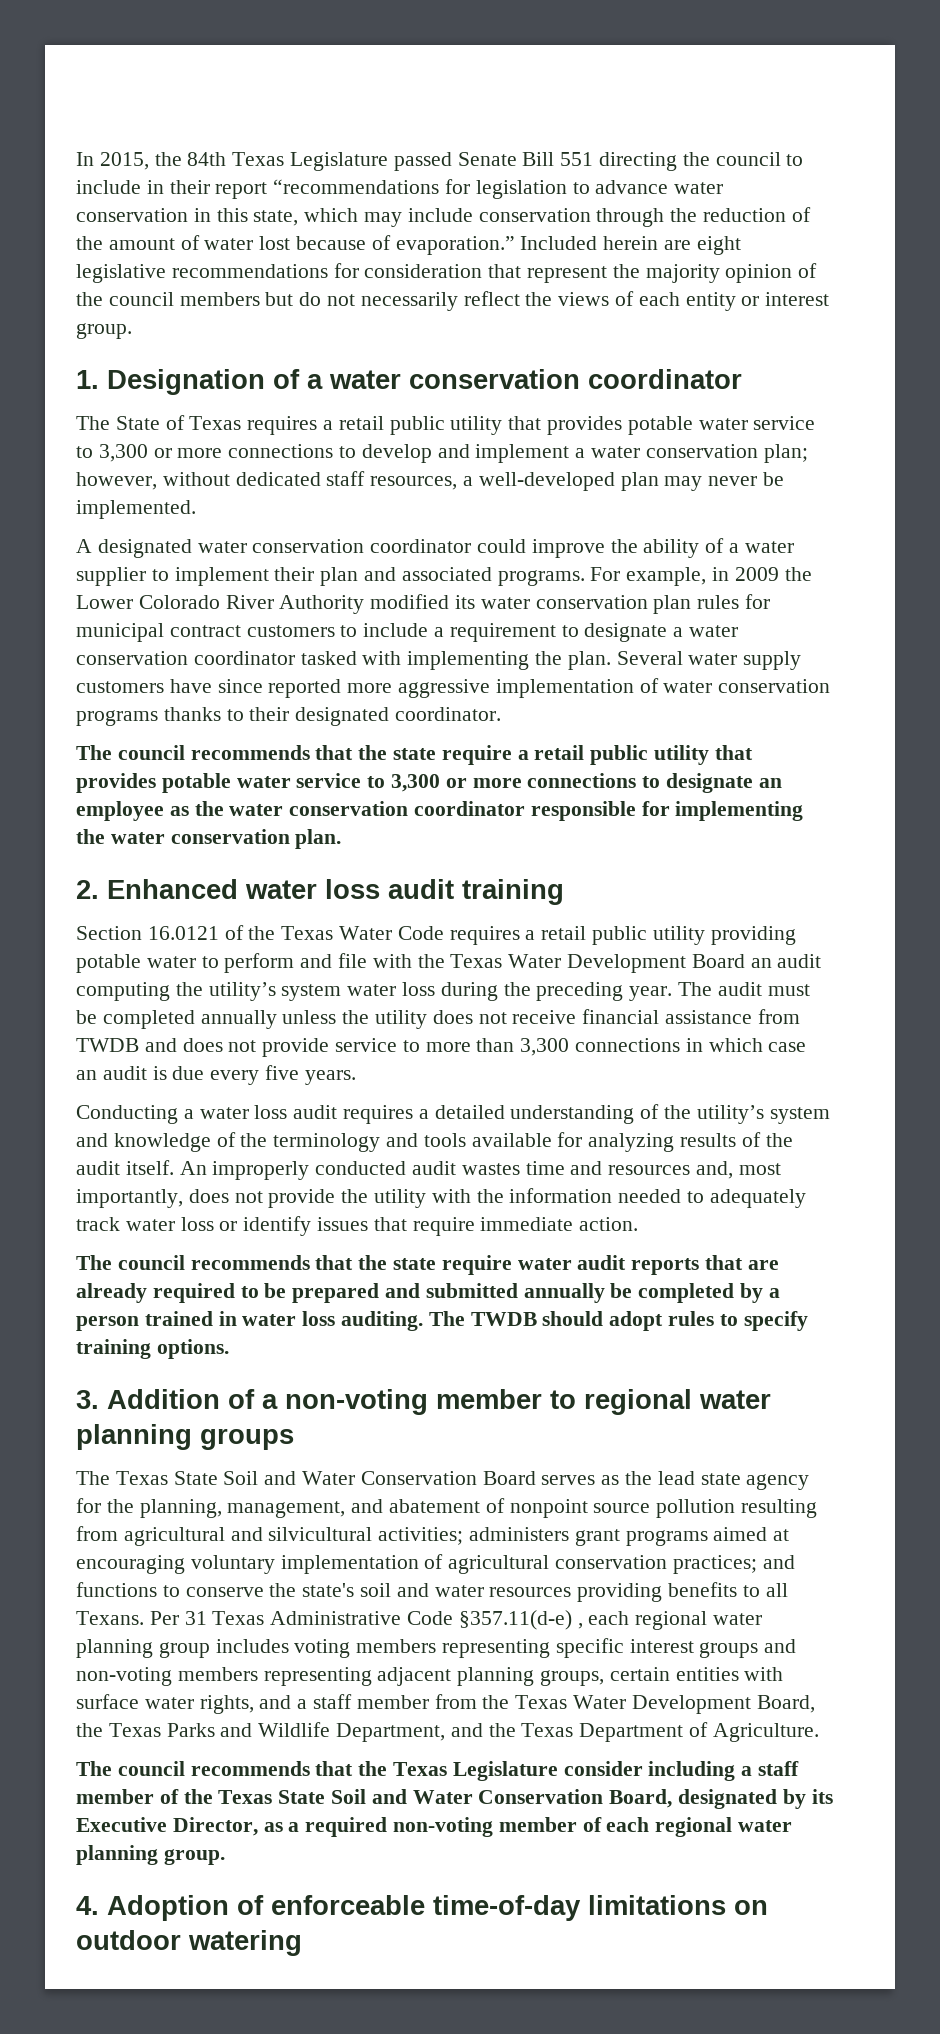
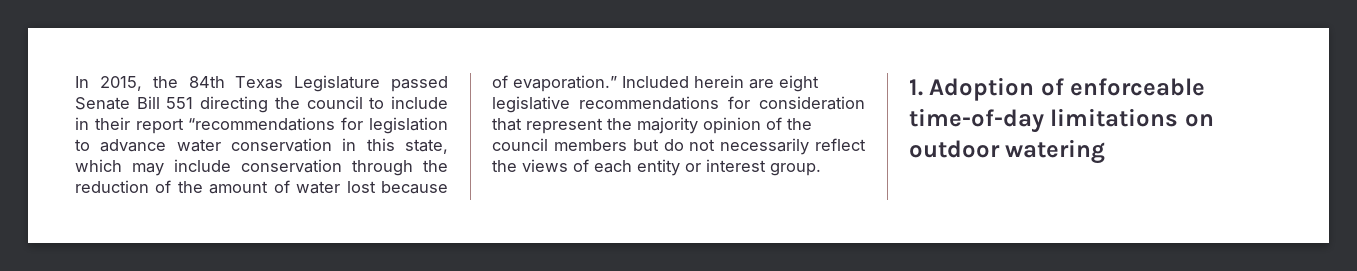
[107,369,742,395] [76,415,816,435] [76,444,808,463] [76,471,785,491] [76,500,196,519] [76,538,794,558] [76,567,812,586] [76,594,771,614] [76,623,739,642] [76,651,802,670] [76,678,831,698] [76,707,502,726] [76,745,753,765] [76,773,782,793] [76,801,804,821] [76,829,342,849] [76,879,564,905] [76,925,796,945] [76,953,822,973] [76,982,810,1001] [76,1009,800,1029] [76,1038,807,1057] [76,1065,356,1085] [76,1104,830,1124] [76,1132,793,1152] [76,1160,781,1180] [76,1188,806,1208] [76,1216,639,1236] [76,1255,779,1275] [76,1283,780,1303] [76,1311,808,1331] [76,1339,229,1359] [76,1389,771,1415] [76,1424,294,1450] [76,1471,810,1490] [76,1498,818,1518] [76,1526,790,1546] [76,1554,795,1574] [76,1582,788,1602] [76,1610,763,1630] [76,1638,797,1658] [76,1667,784,1686] [76,1694,815,1714] [76,1722,819,1742] [76,1761,800,1781] [76,1789,833,1809] [76,1817,793,1837] [76,1845,225,1865] [76,1896,99,1915] Designation of a water conservation coordinator // The State of Texas requires a retail public utility that provides potable water service to 3,300 or more connections to develop and implement a water conservation plan; however, without dedicated staff resources, a well-developed plan may never be implemented. // A designated water conservation coordinator could improve the ability of a water supplier to implement their plan and associated programs. For example, in 2009 the Lower Colorado River Authority modified its water conservation plan rules for municipal contract customers to include a requirement to designate a water conservation coordinator tasked with implementing the plan. Several water supply customers have since reported more aggressive implementation of water conservation programs thanks to their designated coordinator. // The council recommends that the state require a retail public utility that provides potable water service to 3,300 or more connections to designate an employee as the water conservation coordinator responsible for implementing the water conservation plan. // 2. Enhanced water loss audit training // Section 16.0121 of the Texas Water Code requires a retail public utility providing potable water to perform and file with the Texas Water Development Board an audit computing the utility’s system water loss during the preceding year. The audit must be completed annually unless the utility does not receive financial assistance from TWDB and does not provide service to more than 3,300 connections in which case an audit is due every five years. // Conducting a water loss audit requires a detailed understanding of the utility’s system and knowledge of the terminology and tools available for analyzing results of the audit itself. An improperly conducted audit wastes time and resources and, most importantly, does not provide the utility with the information needed to adequately track water loss or identify issues that require immediate action. // The council recommends that the state require water audit reports that are already required to be prepared and submitted annually be completed by a person trained in water loss auditing. The TWDB should adopt rules to specify training options. // 3. Addition of a non-voting member to regional water planning groups // The Texas State Soil and Water Conservation Board serves as the lead state agency for the planning, management, and abatement of nonpoint source pollution resulting from agricultural and silvicultural activities; administers grant programs aimed at encouraging voluntary implementation of agricultural conservation practices; and functions to conserve the state's soil and water resources providing benefits to all Texans. Per 31 Texas Administrative Code §357.11(d-e) , each regional water planning group includes voting members representing specific interest groups and non-voting members representing adjacent planning groups, certain entities with surface water rights, and a staff member from the Texas Water Development Board, the Texas Parks and Wildlife Department, and the Texas Department of Agriculture. // The council recommends that the Texas Legislature consider including a staff member of the Texas State Soil and Water Conservation Board, designated by its Executive Director, as a required non-voting member of each regional water planning group. // 4. -> (923, 87) none

